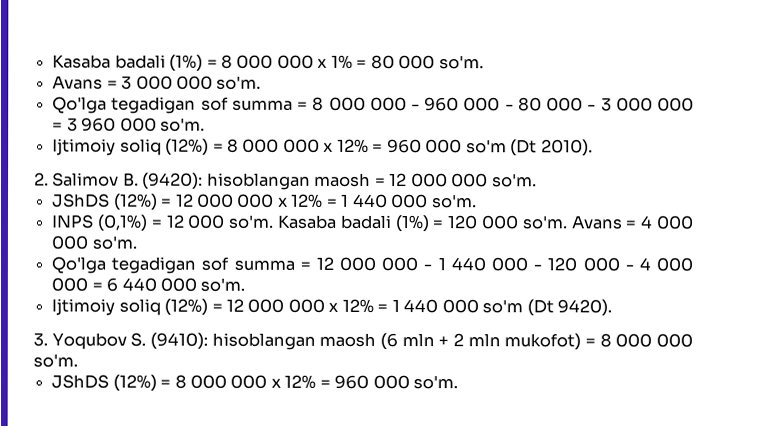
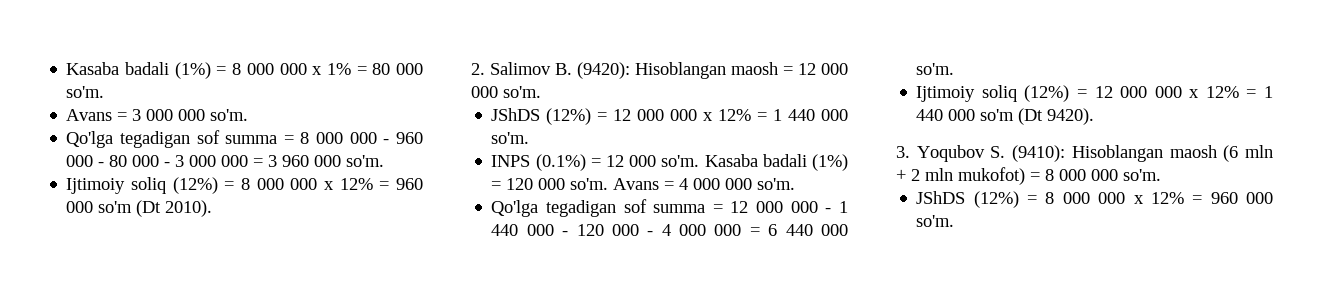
[206,172,311,190] hisoblangan -> [635,62,726,79] Hisoblangan
[96,214,147,232] (0,1%) -> [535,154,586,171] (0.1%)
[211,332,316,350] hisoblangan -> [1071,145,1163,162] Hisoblangan

